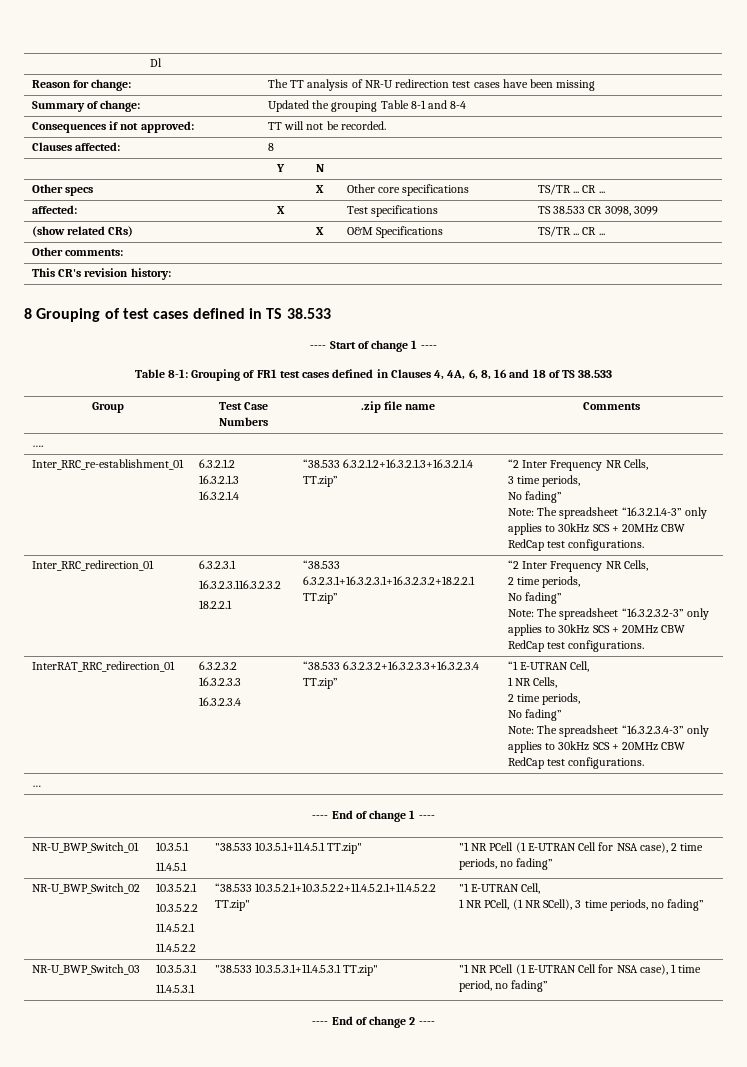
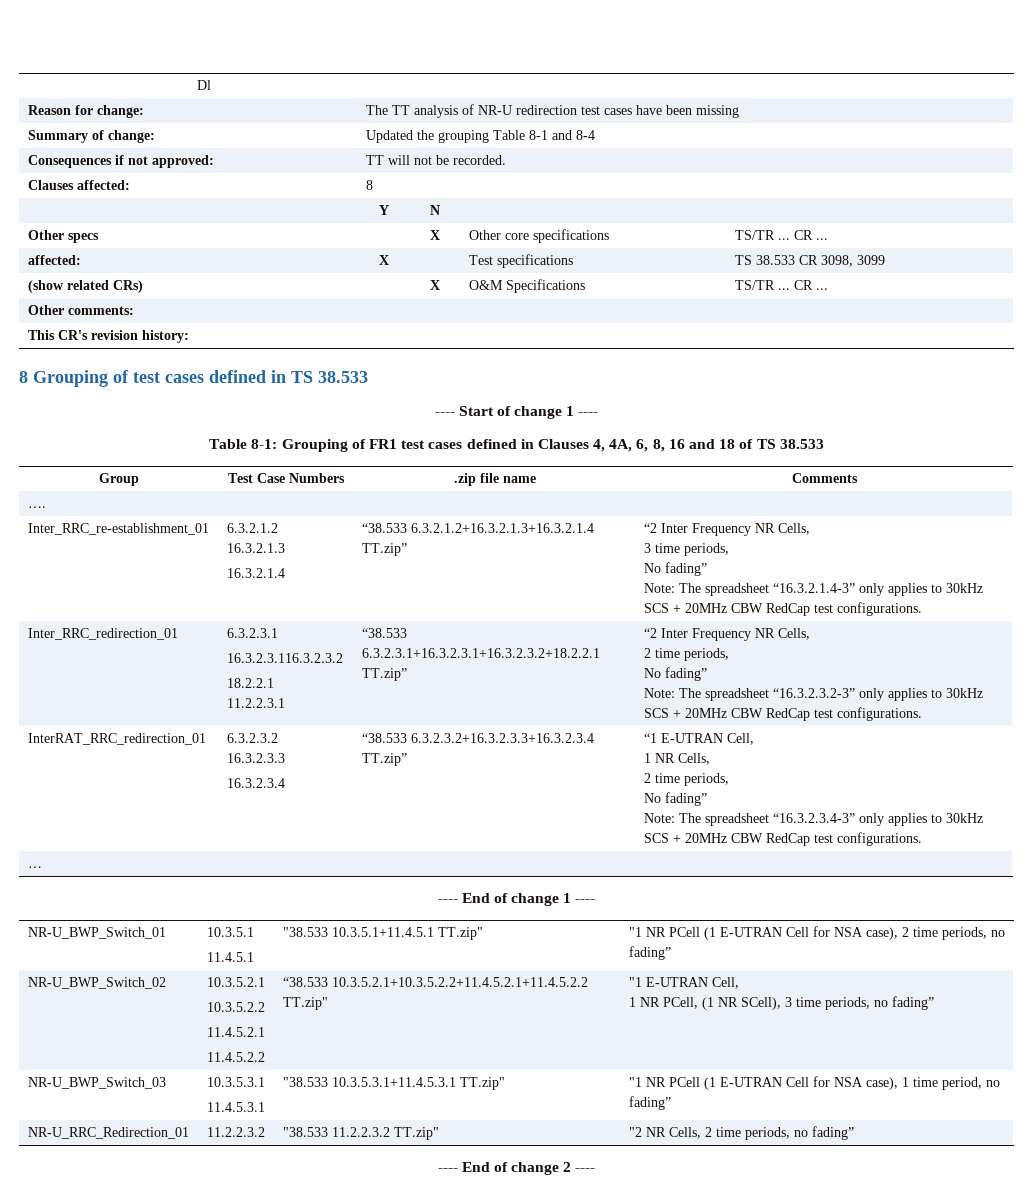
(232, 604) none -> [226,698,285,708] // 11.2.2.3.1
(549, 986) none -> [27,1127,189,1139] [206,1127,265,1137] [282,1127,439,1140] [628,1126,854,1140] // NR-U_RRC_Redirection_01 | 11.2.2.3.2 | "38.533 11.2.2.3.2 TT.zip" | "2 NR Cells, 2 time periods, no fading”

